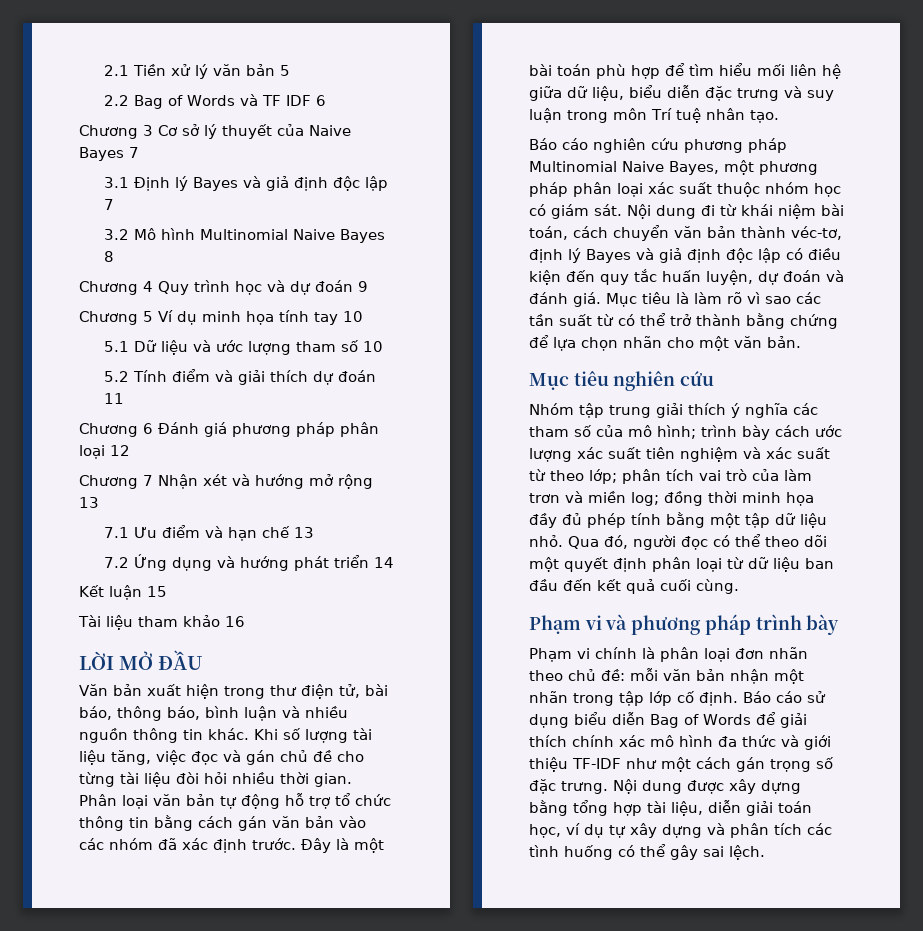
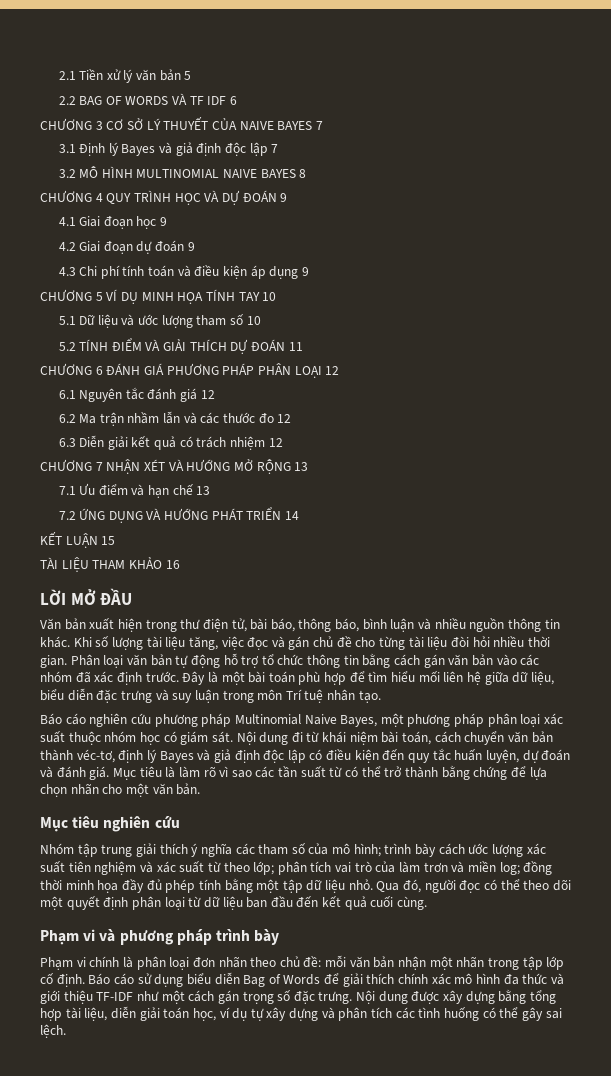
[133,94,258,109] Bag of Words và -> [79,93,188,105] BAG OF WORDS VÀ
[79,124,351,139] [79,147,124,161] Chương 3 Cơ sở lý thuyết của Naive Bayes -> [40,117,313,130] CHƯƠNG 3 CƠ SỞ LÝ THUYẾT CỦA NAIVE BAYES
[133,228,385,243] [103,251,114,262] [79,280,368,295] [79,310,338,325] Mô hình Multinomial Naive Bayes 8 // Chương 4 Quy trình học và dự đoán 9 // Chương 5 Ví dụ minh họa tính tay -> [79,166,307,178] [40,190,288,205] [58,216,168,229] [58,240,195,254] [58,265,309,279] [40,289,260,304] MÔ HÌNH MULTINOMIAL NAIVE BAYES 8 // CHƯƠNG 4 QUY TRÌNH HỌC VÀ DỰ ĐOÁN 9 // 4.1 Giai đoạn học 9 // 4.2 Giai đoạn dự đoán 9 // 4.3 Chi phí tính toán và điều kiện áp dụng 9 // CHƯƠNG 5 VÍ DỤ MINH HỌA TÍNH TAY
[132,369,376,385] [103,393,124,404] [79,422,379,437] [79,445,130,459] [79,474,373,489] Tính điểm và giải thích dự đoán 11 // Chương 6 Đánh giá phương pháp phân loại 12 // Chương 7 Nhận xét và hướng mở rộng -> [79,338,303,354] [40,363,340,378] [58,387,215,402] [58,411,292,426] [58,435,283,450] [40,459,291,474] TÍNH ĐIỂM VÀ GIẢI THÍCH DỰ ĐOÁN 11 // CHƯƠNG 6 ĐÁNH GIÁ PHƯƠNG PHÁP PHÂN LOẠI 12 // 6.1 Nguyên tắc đánh giá 12 // 6.2 Ma trận nhầm lẫn và các thước đo 12 // 6.3 Diễn giải kết quả có trách nhiệm 12 // CHƯƠNG 7 NHẬN XÉT VÀ HƯỚNG MỞ RỘNG
[133,554,369,571] Ứng dụng và hướng phát triển -> [79,507,282,523] ỨNG DỤNG VÀ HƯỚNG PHÁT TRIỂN
[79,585,142,600] Kết luận -> [40,532,98,548] KẾT LUẬN
[78,615,220,630] Tài liệu tham khảo -> [40,557,162,572] TÀI LIỆU THAM KHẢO

